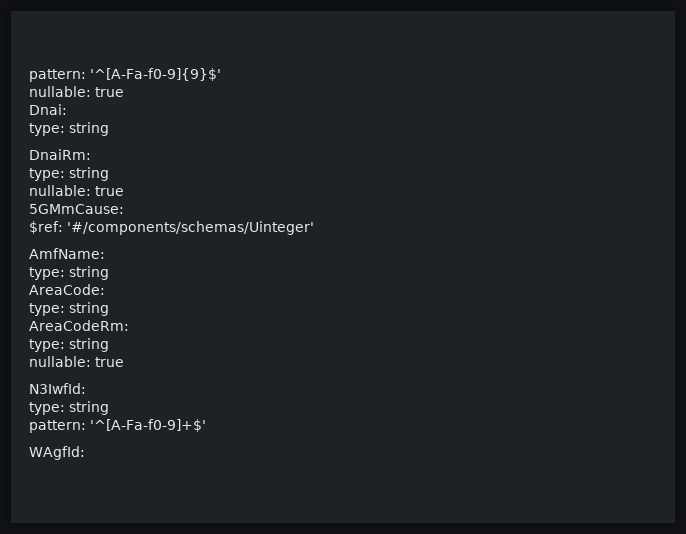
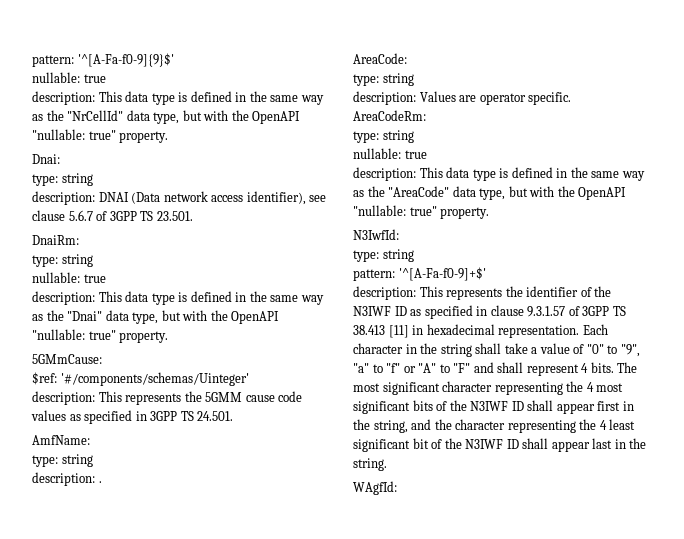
[29,104,67,115] [29,122,109,136] Dnai: // type: string -> [32,91,324,105] [32,110,301,124] [32,129,169,143] [32,154,60,164] [32,173,93,186] [32,191,327,205] [32,210,193,221] description: This data type is defined in the same way as the "NrCellId" data type, but with the OpenAPI "nullable: true" property. // Dnai: // type: string // description: DNAI (Data network access identifier), see clause 5.6.7 of 3GPP TS 23.501.
[29,204,124,214] [29,221,314,235] 5GMmCause: // $ref: '#/components/schemas/Uinteger' -> [32,291,324,305] [32,310,280,324] [32,329,169,343] [32,354,102,364] [32,372,249,386] [32,391,303,405] [31,410,234,424] description: This data type is defined in the same way as the "Dnai" data type, but with the OpenAPI "nullable: true" property. // 5GMmCause: // $ref: '#/components/schemas/Uinteger' // description: This represents the 5GMM cause code values as specified in 3GPP TS 24.501.
(109, 273) none -> [32,472,102,486] // description: .
(109, 309) none -> [353,91,572,105] // description: Values are operator specific.
(124, 362) none -> [353,167,645,181] [353,186,627,200] [353,205,490,219] // description: This data type is defined in the same way as the "AreaCode" data type, but with the OpenAPI "nullable: true" property.
(206, 425) none -> [353,286,612,300] [353,305,626,319] [353,324,608,338] [353,343,640,357] [353,362,638,376] [353,381,624,395] [353,400,634,414] [353,419,636,433] [353,438,647,452] [353,458,387,471] // description: This represents the identifier of the N3IWF ID as specified in clause 9.3.1.57 of 3GPP TS 38.413 [11] in hexadecimal representation. Each character in the string shall take a value of "0" to "9", "a" to "f" or "A" to "F" and shall represent 4 bits. The most significant character representing the 4 most significant bits of the N3IWF ID shall appear first in the string, and the character representing the 4 least significant bit of the N3IWF ID shall appear last in the string.

